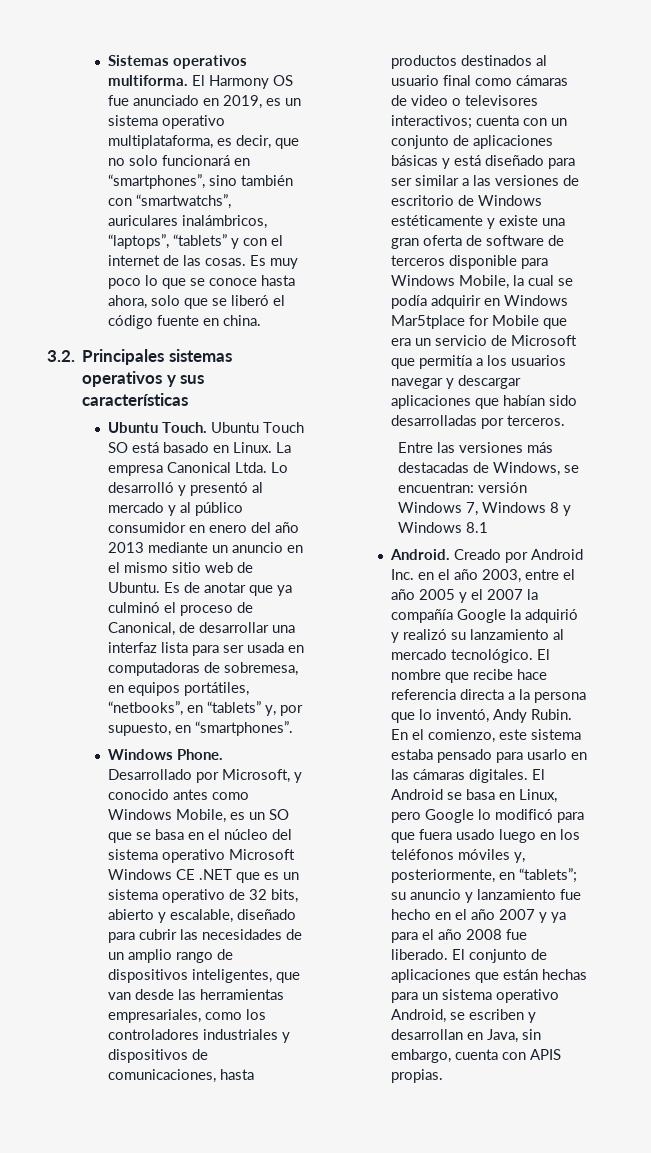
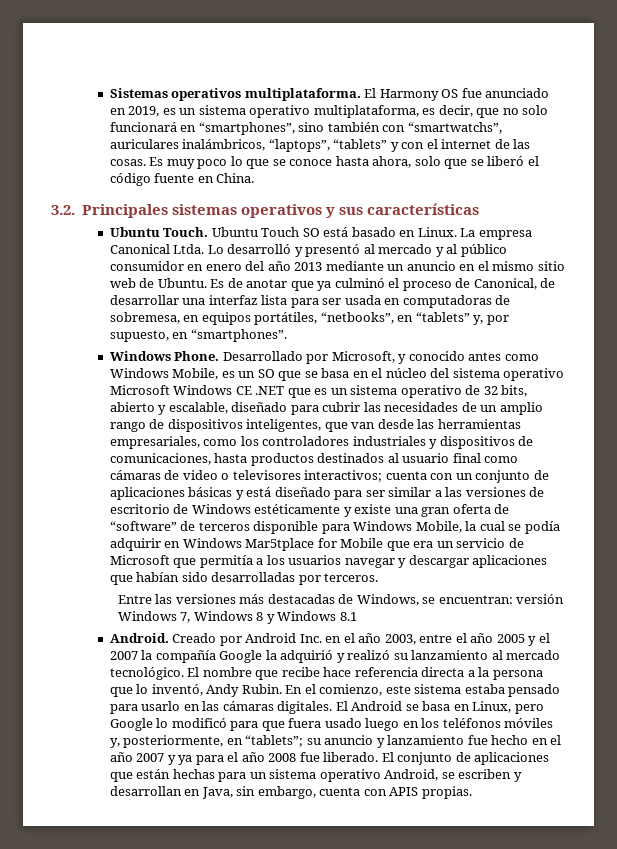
[108,75,189,86] multiforma. -> [244,88,361,101] multiplataforma.
[223,315,262,326] china. -> [216,173,255,183] China.
[486,235,545,246] software -> [109,521,177,531] “software”

